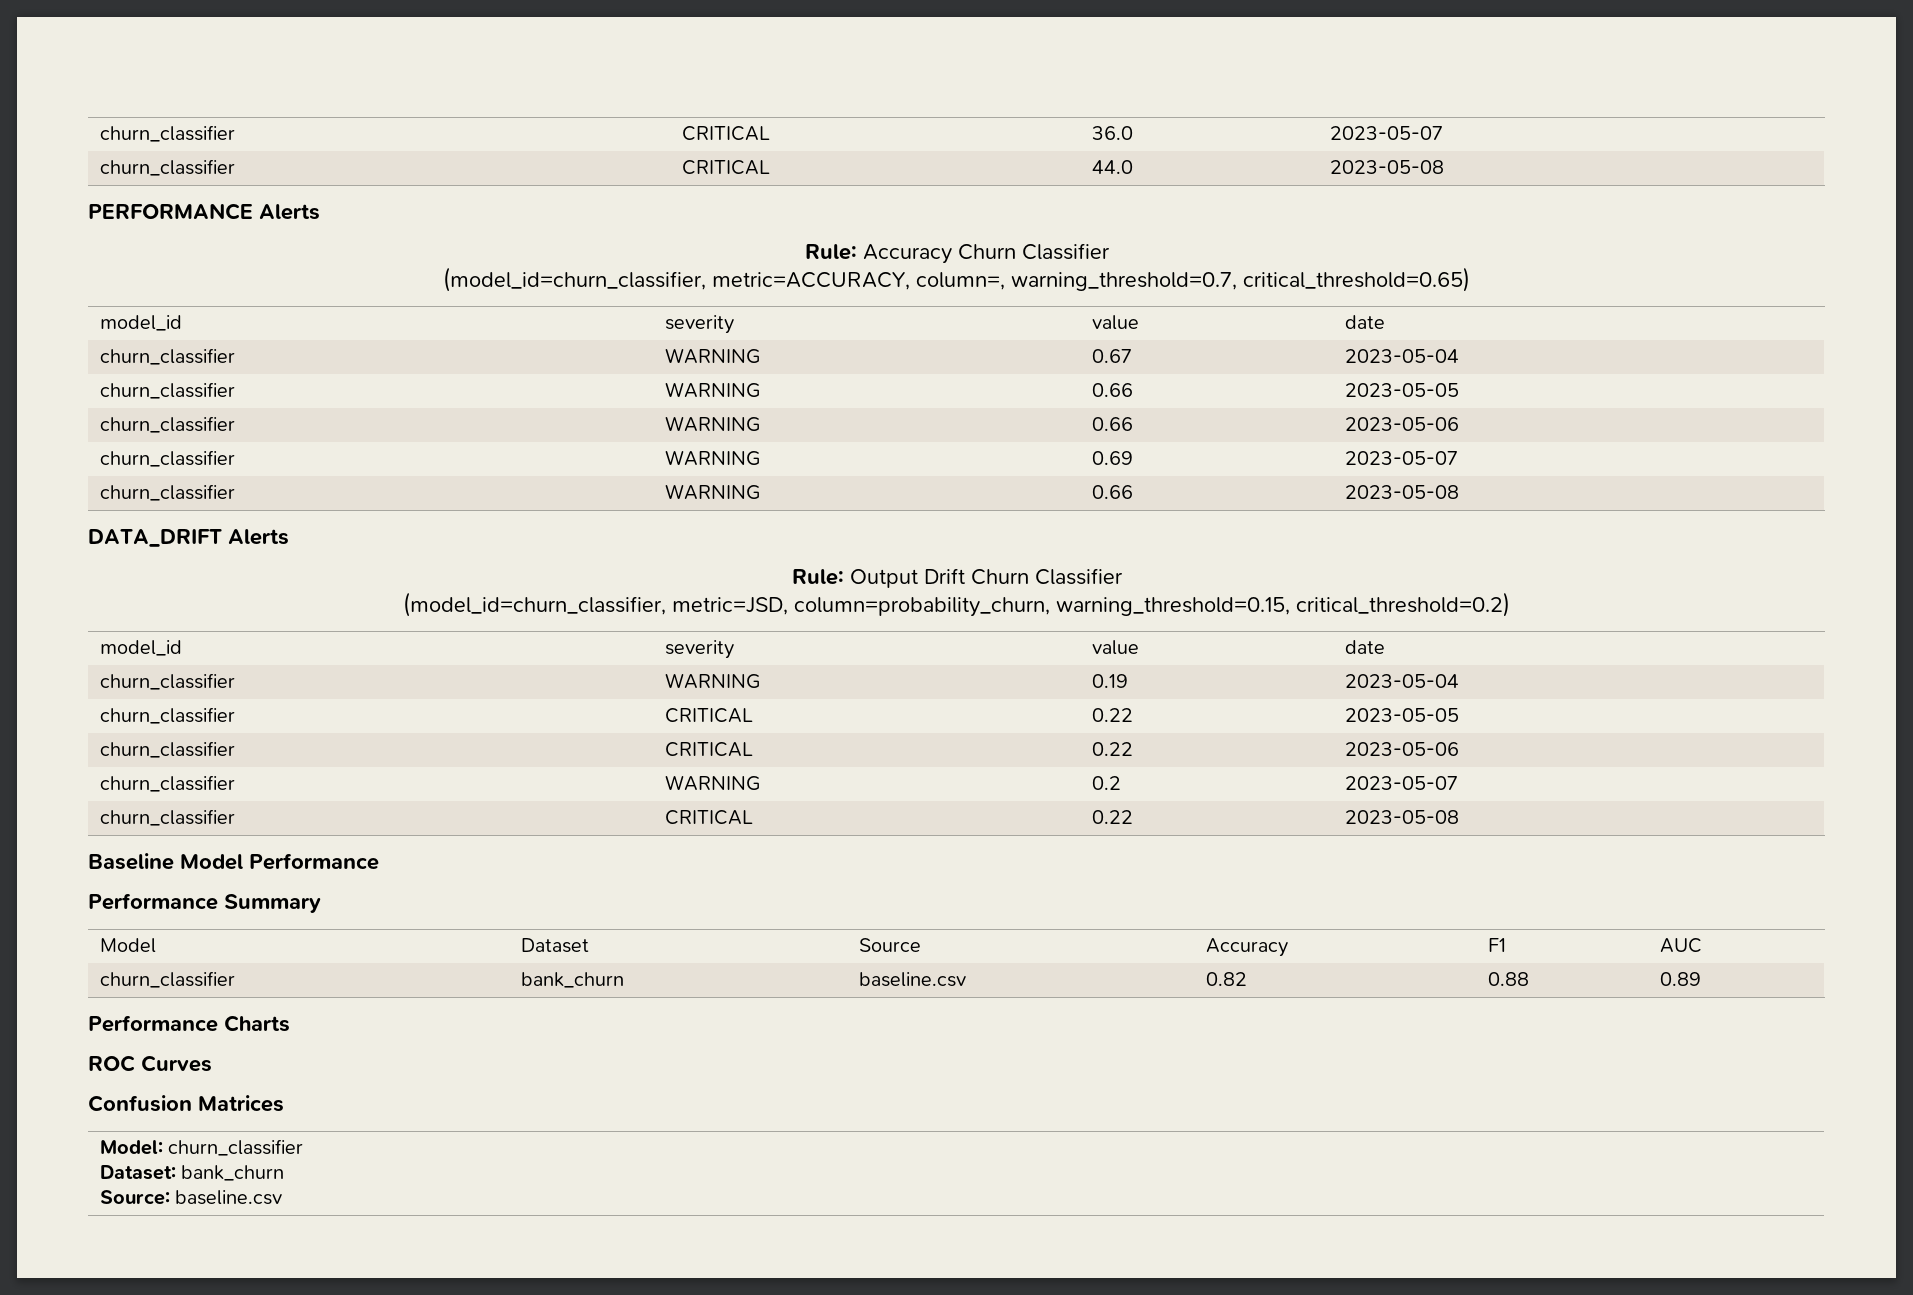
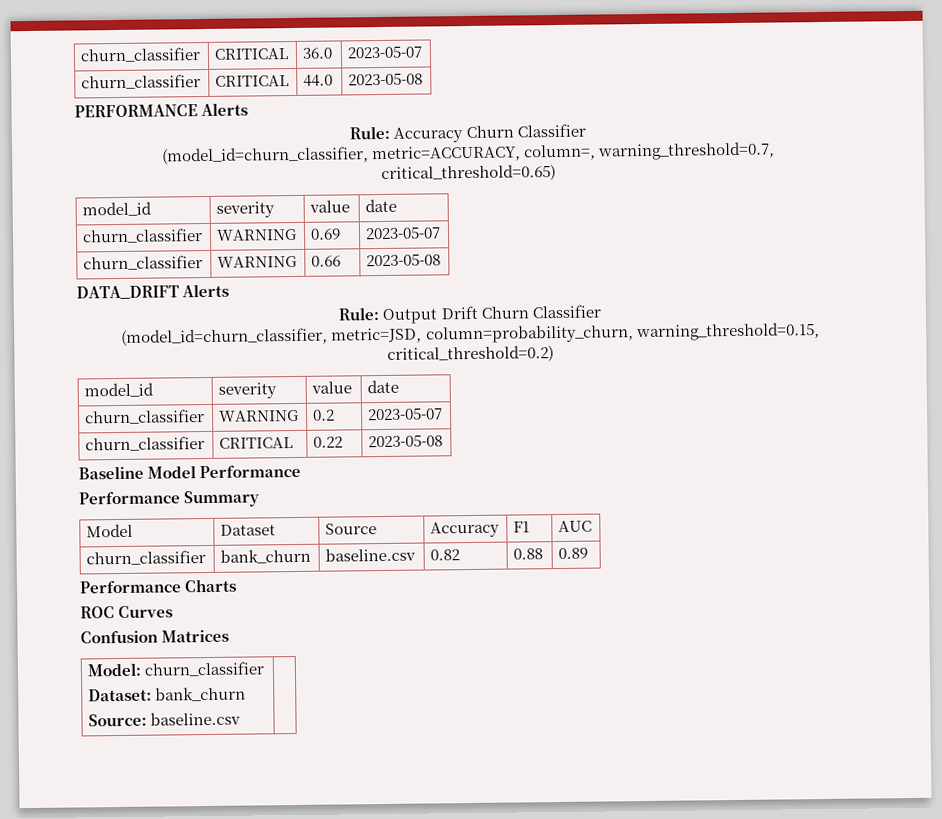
[99,348,235,365] [664,348,761,364] [1091,349,1132,363] [1344,349,1459,363] [99,382,235,399] [664,382,761,398] [1091,383,1133,397] [1344,383,1459,397] [99,416,235,433] [664,416,761,432] [1091,417,1133,431] [1344,417,1459,431] // churn_classifier | WARNING | 0.67 | 2023-05-04 // churn_classifier | WARNING | 0.66 | 2023-05-05 // churn_classifier | WARNING | 0.66 | 2023-05-06 -> (398, 205) none
[99,673,235,690] [664,673,761,689] [1091,674,1128,688] [1344,674,1459,688] [99,707,235,724] [664,708,753,723] [1091,708,1133,722] [1344,708,1459,722] [99,741,235,758] [664,742,753,757] [1091,742,1133,756] [1344,742,1459,756] // churn_classifier | WARNING | 0.19 | 2023-05-04 // churn_classifier | CRITICAL | 0.22 | 2023-05-05 // churn_classifier | CRITICAL | 0.22 | 2023-05-06 -> (400, 386) none

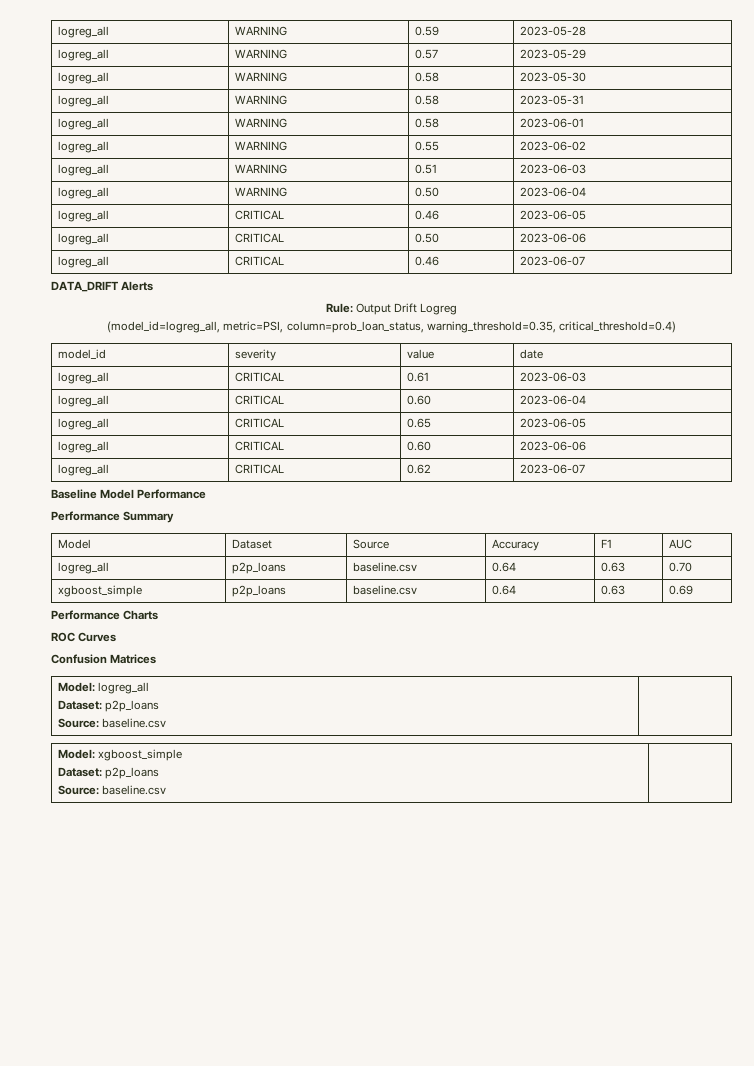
[80,47,202,63] [214,48,290,60] [302,47,334,59] [347,45,424,59] [81,74,202,90] [215,75,290,87] [303,74,334,87] [348,72,424,86] [74,102,249,118] [349,123,586,143] [161,141,776,165] [381,164,556,183] [82,201,153,217] [216,201,276,218] [309,200,351,213] [365,198,398,213] [82,228,204,244] [216,228,298,241] [310,228,342,240] [365,226,442,240] [83,255,204,271] [217,255,298,268] [311,255,342,267] [366,253,442,267] [76,283,230,300] [338,304,601,324] [121,322,820,346] [387,345,554,363] [84,382,155,398] [218,382,278,399] [311,381,353,394] [367,379,400,394] [84,409,206,425] [218,409,300,422] [312,409,336,421] [367,407,444,421] [85,436,206,452] [219,437,294,449] [313,436,344,448] [368,434,444,448] churn_classifier | CRITICAL | 36.0 | 2023-05-07 // churn_classifier | CRITICAL | 44.0 | 2023-05-08 // PERFORMANCE Alerts // Rule: Accuracy Churn Classifier // (model_id=churn_classifier, metric=ACCURACY, column=, warning_threshold=0.7, critical_threshold=0.65) // model_id | severity | value | date // churn_classifier | WARNING | 0.69 | 2023-05-07 // churn_classifier | WARNING | 0.66 | 2023-05-08 // DATA_DRIFT Alerts // Rule: Output Drift Churn Classifier // (model_id=churn_classifier, metric=JSD, column=probability_churn, warning_threshold=0.15, critical_threshold=0.2) // model_id | severity | value | date // churn_classifier | WARNING | 0.2 | 2023-05-07 // churn_classifier | CRITICAL | 0.22 | 2023-05-08 -> [57,26,109,38] [234,26,287,36] [414,26,439,36] [519,26,586,36] [57,49,109,61] [234,49,287,59] [414,49,438,59] [519,49,586,59] [57,72,109,84] [234,72,287,82] [414,72,439,82] [519,72,586,82] [57,95,109,107] [234,95,287,105] [414,95,439,105] [519,95,584,105] [57,118,109,130] [234,118,287,128] [414,118,439,128] [519,118,584,128] [57,141,109,153] [234,141,287,151] [414,141,439,151] [519,141,586,151] [57,164,109,176] [234,164,287,174] [414,164,437,174] [519,164,586,174] [57,187,109,199] [234,187,287,197] [414,187,439,197] [519,187,586,197] [57,210,109,222] [234,210,284,220] [414,210,439,220] [519,210,586,220] [57,233,109,245] [234,233,284,243] [414,233,439,243] [519,233,586,243] [57,256,109,268] [234,256,284,266] [414,256,439,266] [519,256,585,266] [51,281,154,292] [325,303,458,315] [107,321,676,333] [57,349,106,359] [234,349,276,361] [406,349,434,359] [519,349,543,359] [57,372,109,384] [234,372,284,382] [406,372,429,382] [519,372,586,382] [57,395,109,407] [234,395,284,405] [406,395,431,405] [519,395,586,405] [57,418,109,430] [234,418,284,428] [406,418,431,428] [519,418,586,428] [57,441,109,453] [234,441,284,451] [406,441,431,451] [519,441,586,451] [57,464,109,476] [234,464,284,474] [406,464,431,474] [519,464,585,474] logreg_all | WARNING | 0.59 | 2023-05-28 // logreg_all | WARNING | 0.57 | 2023-05-29 // logreg_all | WARNING | 0.58 | 2023-05-30 // logreg_all | WARNING | 0.58 | 2023-05-31 // logreg_all | WARNING | 0.58 | 2023-06-01 // logreg_all | WARNING | 0.55 | 2023-06-02 // logreg_all | WARNING | 0.51 | 2023-06-03 // logreg_all | WARNING | 0.50 | 2023-06-04 // logreg_all | CRITICAL | 0.46 | 2023-06-05 // logreg_all | CRITICAL | 0.50 | 2023-06-06 // logreg_all | CRITICAL | 0.46 | 2023-06-07 // DATA_DRIFT Alerts // Rule: Output Drift Logreg // (model_id=logreg_all, metric=PSI, column=prob_loan_status, warning_threshold=0.35, critical_threshold=0.4) // model_id | severity | value | date // logreg_all | CRITICAL | 0.61 | 2023-06-03 // logreg_all | CRITICAL | 0.60 | 2023-06-04 // logreg_all | CRITICAL | 0.65 | 2023-06-05 // logreg_all | CRITICAL | 0.60 | 2023-06-06 // logreg_all | CRITICAL | 0.62 | 2023-06-07
[86,550,207,566] [220,548,312,564] [325,547,417,562] [430,549,461,561] [513,548,544,560] [558,547,589,560] churn_classifier | bank_churn | baseline.csv | 0.82 | 0.88 | 0.89 -> [57,562,109,574] [231,562,286,574] [352,562,417,572] [491,562,516,572] [600,562,625,572] [668,562,692,572] [57,585,142,597] [231,585,286,597] [352,585,417,595] [491,585,516,595] [600,585,625,595] [668,585,693,595] logreg_all | p2p_loans | baseline.csv | 0.64 | 0.63 | 0.70 // xgboost_simple | p2p_loans | baseline.csv | 0.64 | 0.63 | 0.69
[144,661,266,677] [88,686,247,702] [88,711,242,727] churn_classifier // Dataset: bank_churn // Source: baseline.csv | -> [97,682,149,694] [57,700,159,712] [57,718,166,728] [57,749,182,761] [57,767,159,779] [57,785,166,795] logreg_all // Dataset: p2p_loans // Source: baseline.csv | // Model: xgboost_simple // Dataset: p2p_loans // Source: baseline.csv |

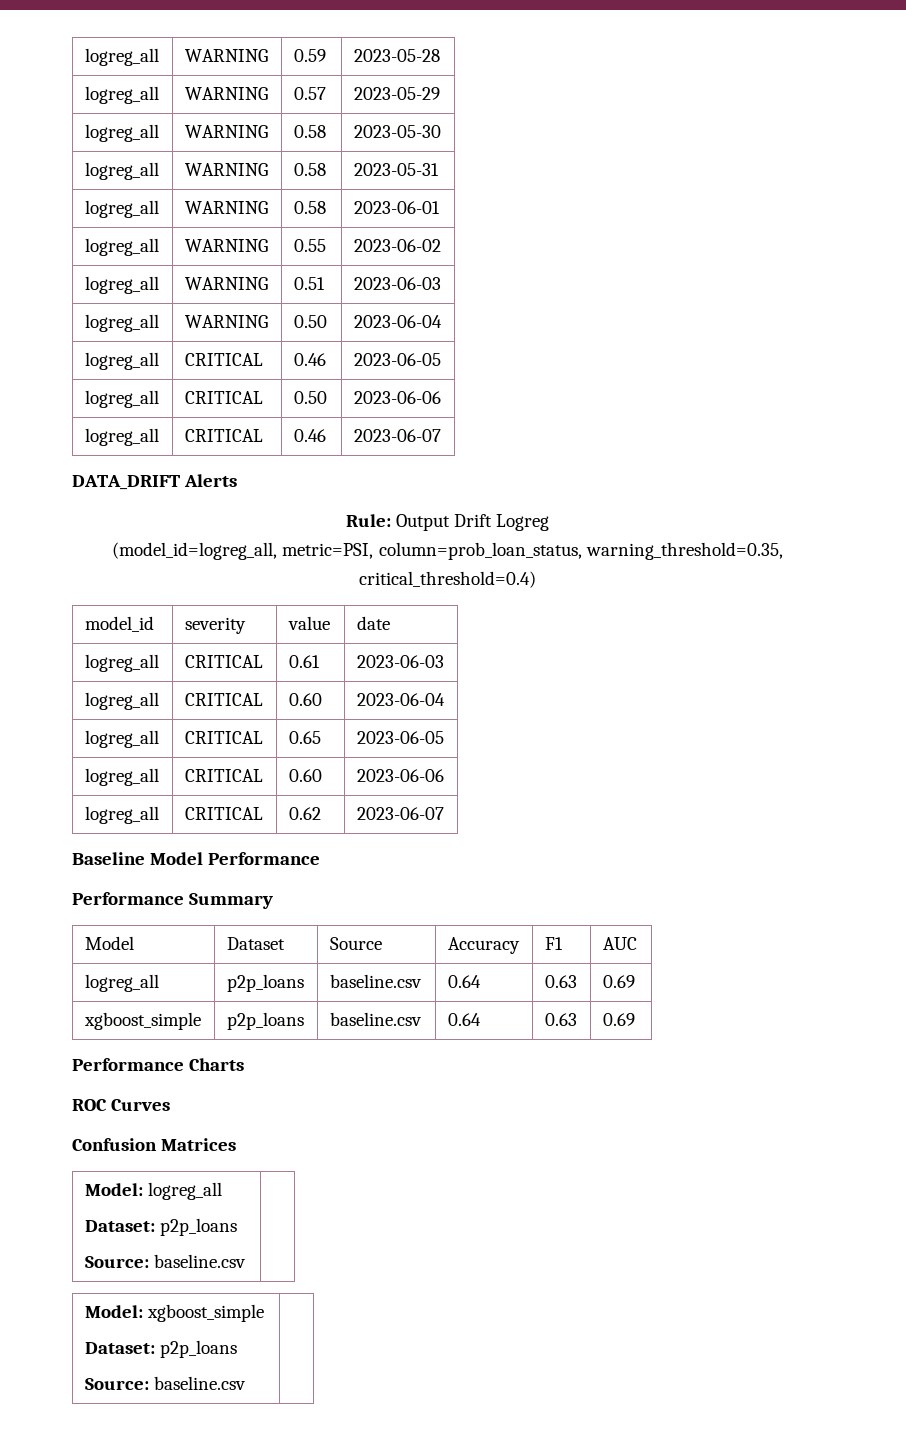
[668,562,692,572] 0.70 -> [602,975,635,988] 0.69

